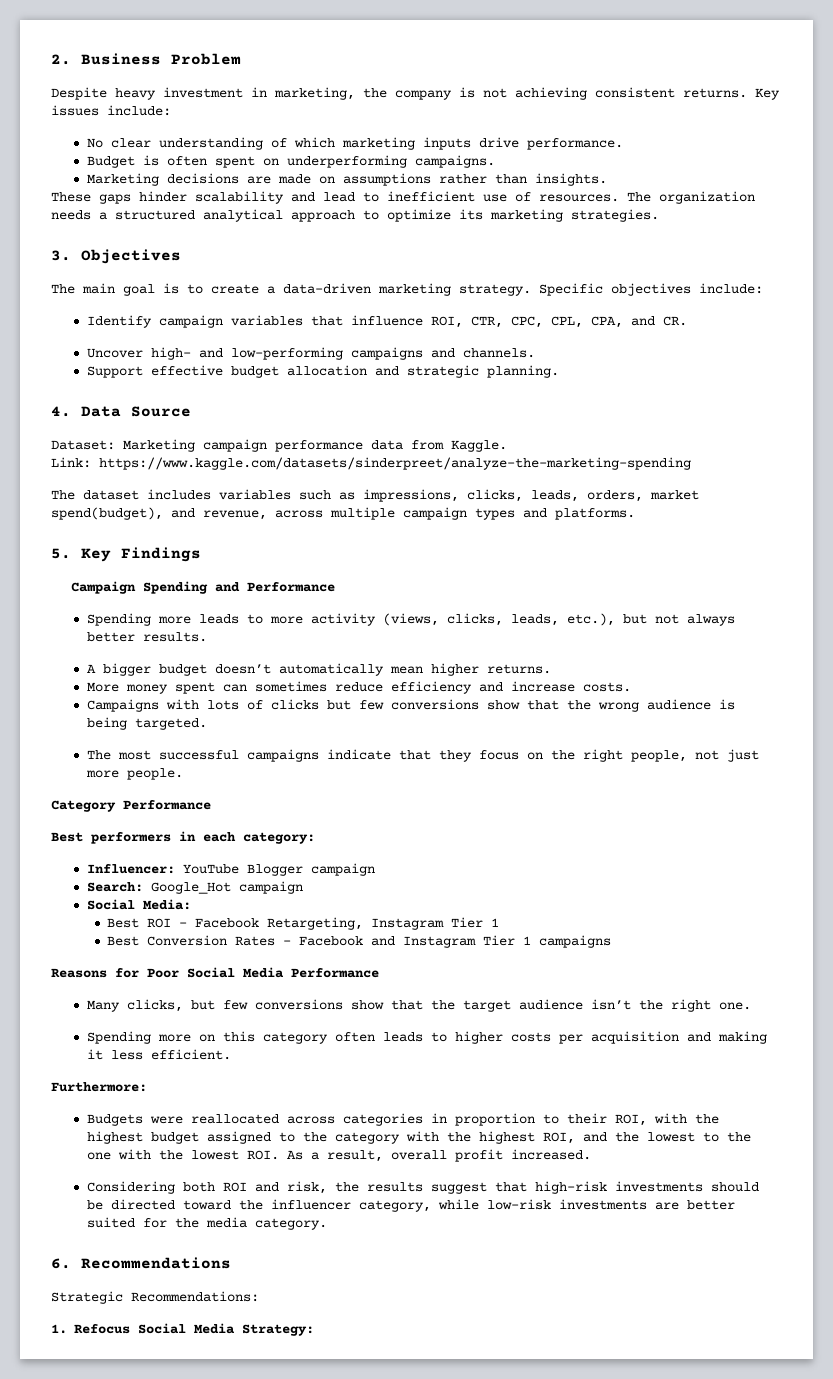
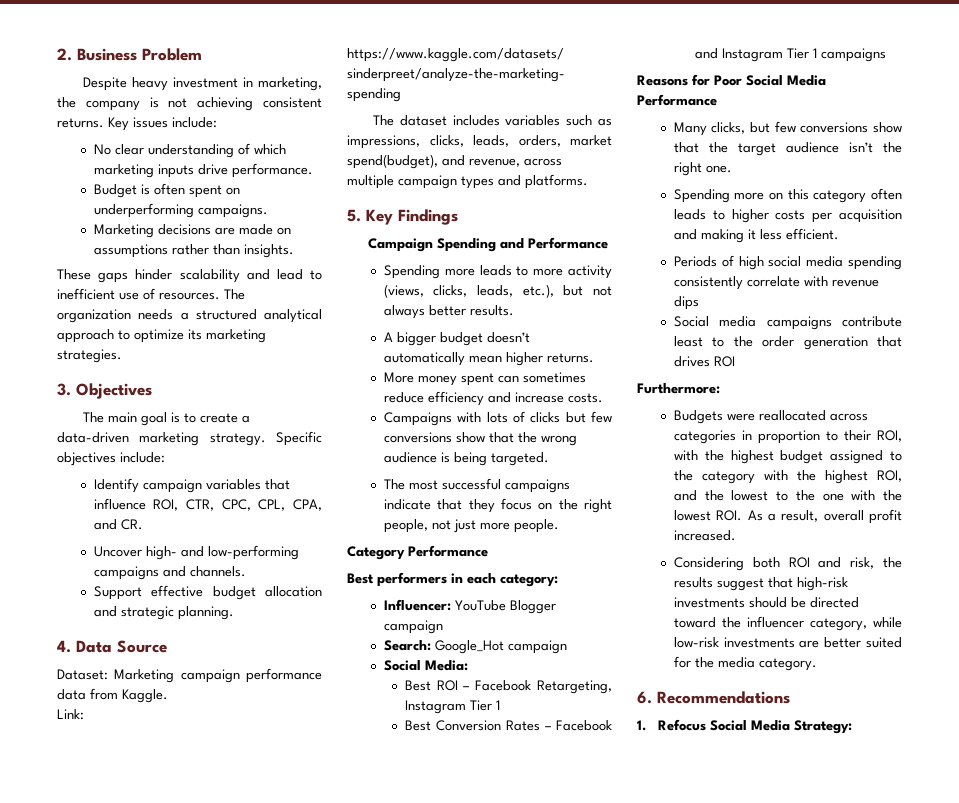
(231, 1054) none -> [673,255,902,270] [673,276,879,290] [673,296,699,310] [673,316,902,330] [673,336,902,350] [673,356,735,367] // Periods of high social media spending consistently correlate with revenue dips // Social media campaigns contribute least to the order generation that drives ROI
[51,1291,259,1304] // Strategic Recommendations: -> (790, 697) none

